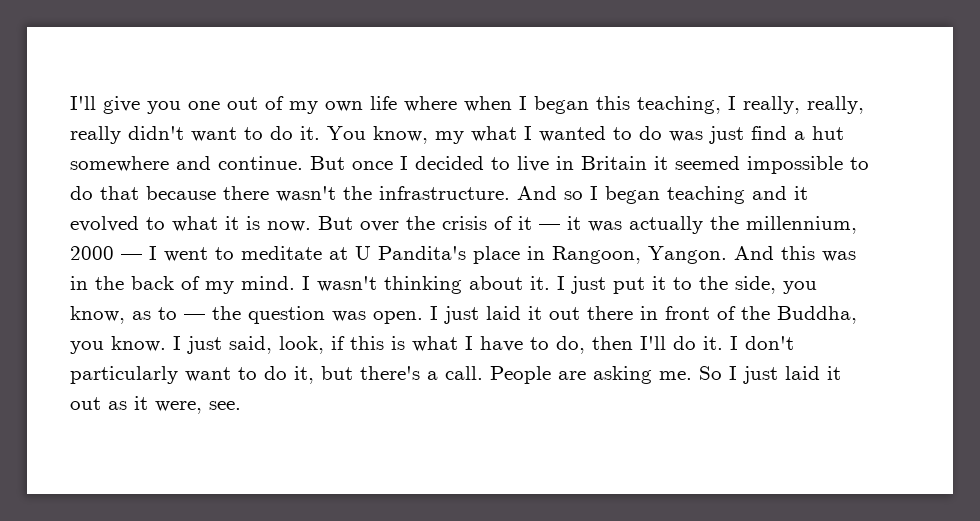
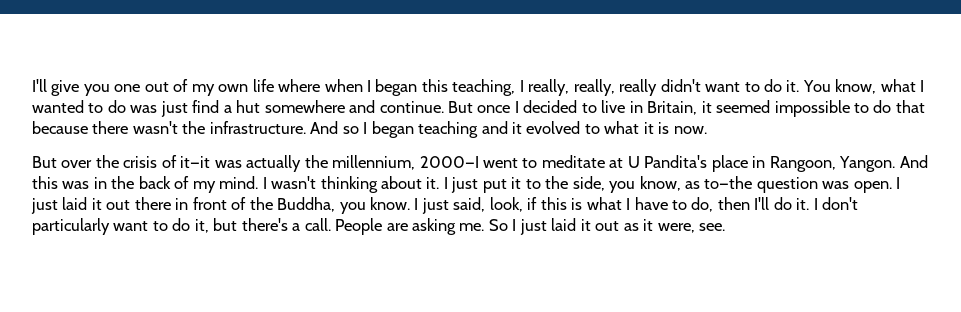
[435,131,464,144] my -> (877, 86) none
[581,156,647,170] Britain -> [647,101,698,115] Britain,
(311, 226) none -> (707, 130) //
[518,216,581,230] it — it -> [180,156,211,168] it—it
[70,246,157,260] 2000 — I -> [419,156,479,168] 2000—I
[158,306,241,320] to — the -> [704,176,753,189] to—the

